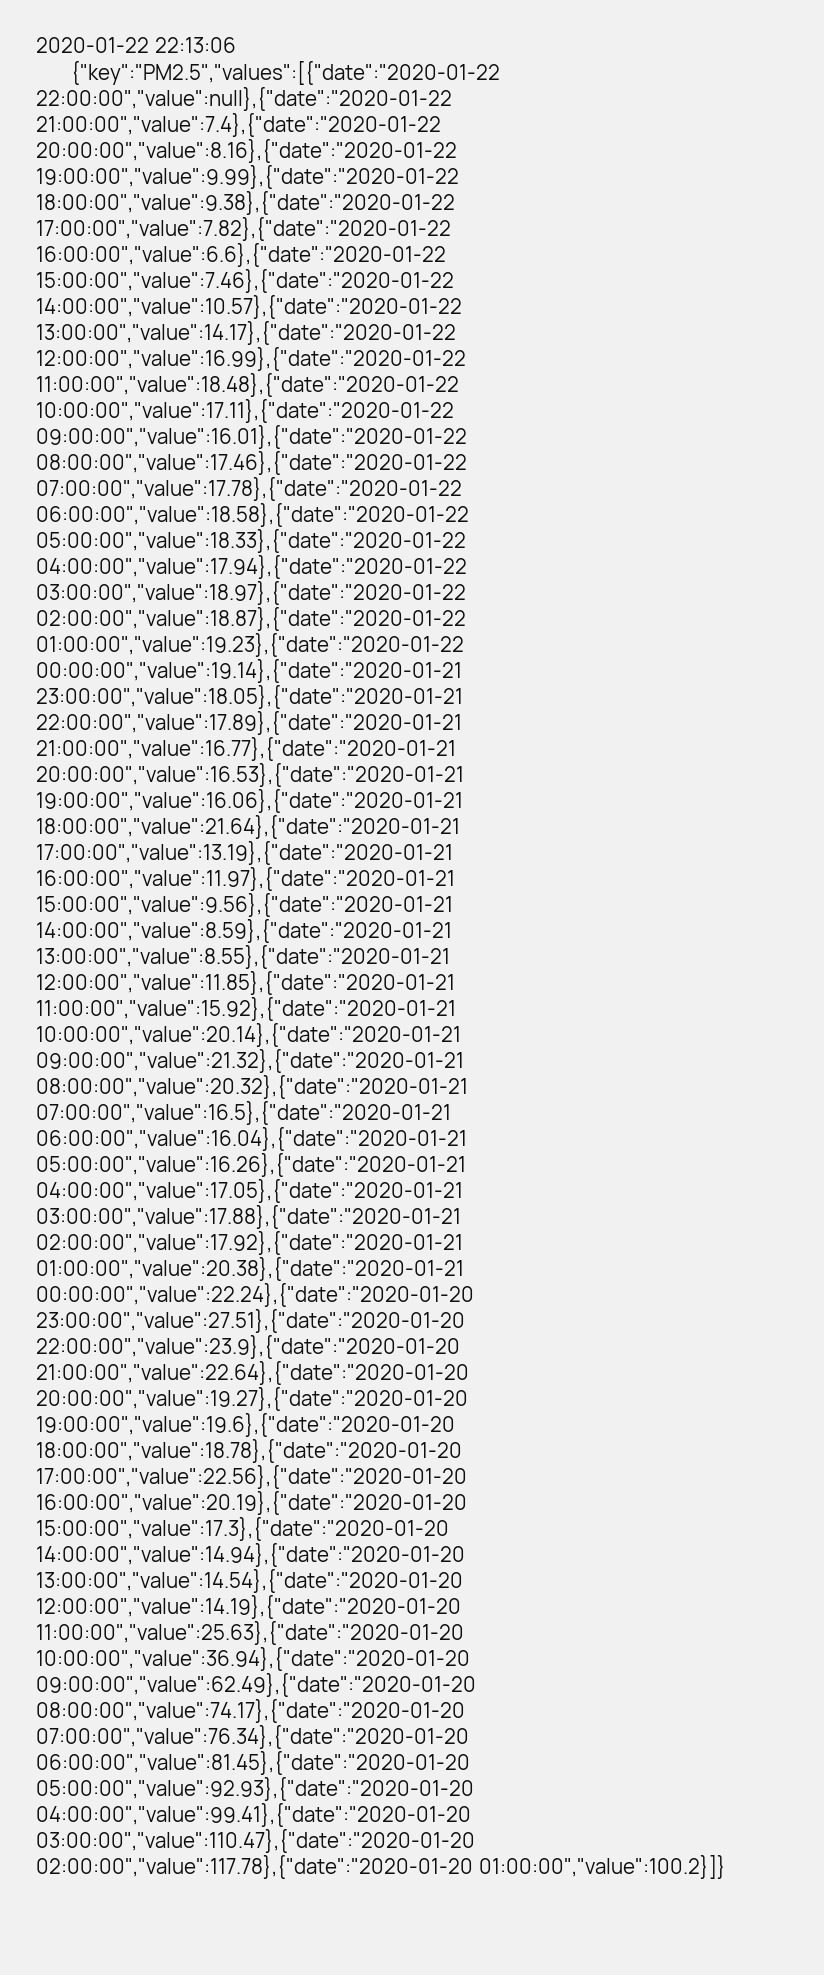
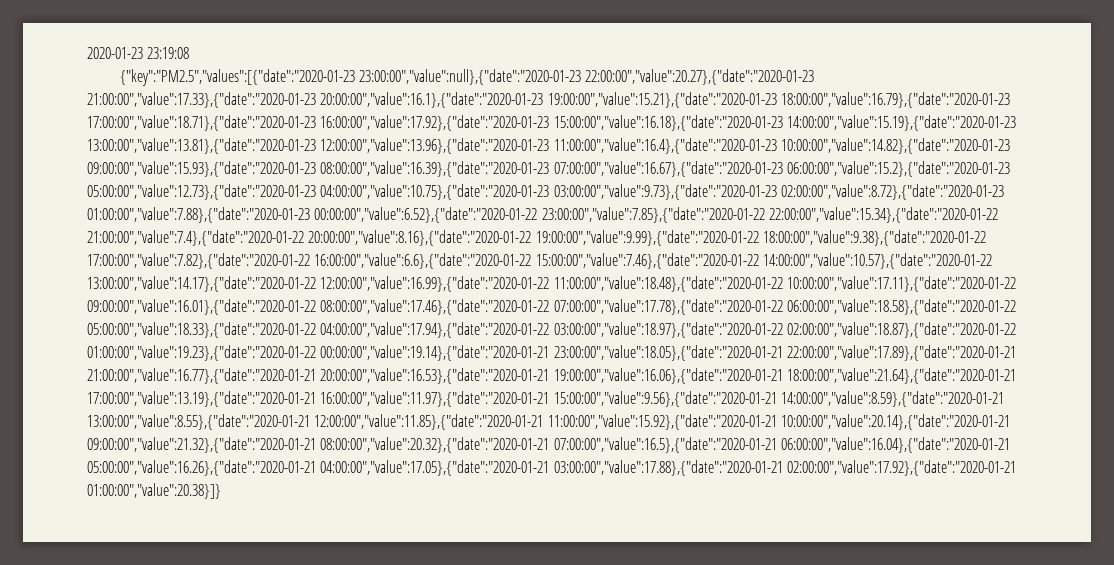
[36,37,236,53] [70,61,500,85] [36,87,452,111] 2020-01-22 22:13:06 // {"key":"PM2.5","values":[{"date":"2020-01-22 22:00:00","value":null},{"date":"2020-01-22 -> [87,47,190,59] [119,69,815,86] [87,92,1010,108] [87,115,1016,131] [87,138,1010,154] [87,161,1010,177] [87,184,1004,200] [87,207,998,223] 2020-01-23 23:19:08 // {"key":"PM2.5","values":[{"date":"2020-01-23 23:00:00","value":null},{"date":"2020-01-23 22:00:00","value":20.27},{"date":"2020-01-23 21:00:00","value":17.33},{"date":"2020-01-23 20:00:00","value":16.1},{"date":"2020-01-23 19:00:00","value":15.21},{"date":"2020-01-23 18:00:00","value":16.79},{"date":"2020-01-23 17:00:00","value":18.71},{"date":"2020-01-23 16:00:00","value":17.92},{"date":"2020-01-23 15:00:00","value":16.18},{"date":"2020-01-23 14:00:00","value":15.19},{"date":"2020-01-23 13:00:00","value":13.81},{"date":"2020-01-23 12:00:00","value":13.96},{"date":"2020-01-23 11:00:00","value":16.4},{"date":"2020-01-23 10:00:00","value":14.82},{"date":"2020-01-23 09:00:00","value":15.93},{"date":"2020-01-23 08:00:00","value":16.39},{"date":"2020-01-23 07:00:00","value":16.67},{"date":"2020-01-23 06:00:00","value":15.2},{"date":"2020-01-23 05:00:00","value":12.73},{"date":"2020-01-23 04:00:00","value":10.75},{"date":"2020-01-23 03:00:00","value":9.73},{"date":"2020-01-23 02:00:00","value":8.72},{"date":"2020-01-23 01:00:00","value":7.88},{"date":"2020-01-23 00:00:00","value":6.52},{"date":"2020-01-22 23:00:00","value":7.85},{"date":"2020-01-22 22:00:00","value":15.34},{"date":"2020-01-22
[36,1257,464,1281] [36,1283,474,1307] [36,1309,465,1333] [36,1335,460,1359] [36,1361,469,1385] [36,1387,468,1411] [36,1413,455,1437] [36,1439,462,1463] [36,1465,467,1489] [36,1491,467,1515] [36,1517,449,1541] [36,1543,465,1567] [36,1569,463,1593] [36,1595,461,1619] [36,1621,464,1645] [36,1647,470,1671] [36,1673,476,1697] [36,1699,465,1723] [36,1725,469,1749] [36,1751,470,1775] [36,1777,474,1801] [36,1803,471,1827] [36,1829,475,1853] [36,1855,726,1879] 01:00:00","value":20.38},{"date":"2020-01-21 00:00:00","value":22.24},{"date":"2020-01-20 23:00:00","value":27.51},{"date":"2020-01-20 22:00:00","value":23.9},{"date":"2020-01-20 21:00:00","value":22.64},{"date":"2020-01-20 20:00:00","value":19.27},{"date":"2020-01-20 19:00:00","value":19.6},{"date":"2020-01-20 18:00:00","value":18.78},{"date":"2020-01-20 17:00:00","value":22.56},{"date":"2020-01-20 16:00:00","value":20.19},{"date":"2020-01-20 15:00:00","value":17.3},{"date":"2020-01-20 14:00:00","value":14.94},{"date":"2020-01-20 13:00:00","value":14.54},{"date":"2020-01-20 12:00:00","value":14.19},{"date":"2020-01-20 11:00:00","value":25.63},{"date":"2020-01-20 10:00:00","value":36.94},{"date":"2020-01-20 09:00:00","value":62.49},{"date":"2020-01-20 08:00:00","value":74.17},{"date":"2020-01-20 07:00:00","value":76.34},{"date":"2020-01-20 06:00:00","value":81.45},{"date":"2020-01-20 05:00:00","value":92.93},{"date":"2020-01-20 04:00:00","value":99.41},{"date":"2020-01-20 03:00:00","value":110.47},{"date":"2020-01-20 02:00:00","value":117.78},{"date":"2020-01-20 01:00:00","value":100.2}]} -> [87,483,221,499] 01:00:00","value":20.38}]}

